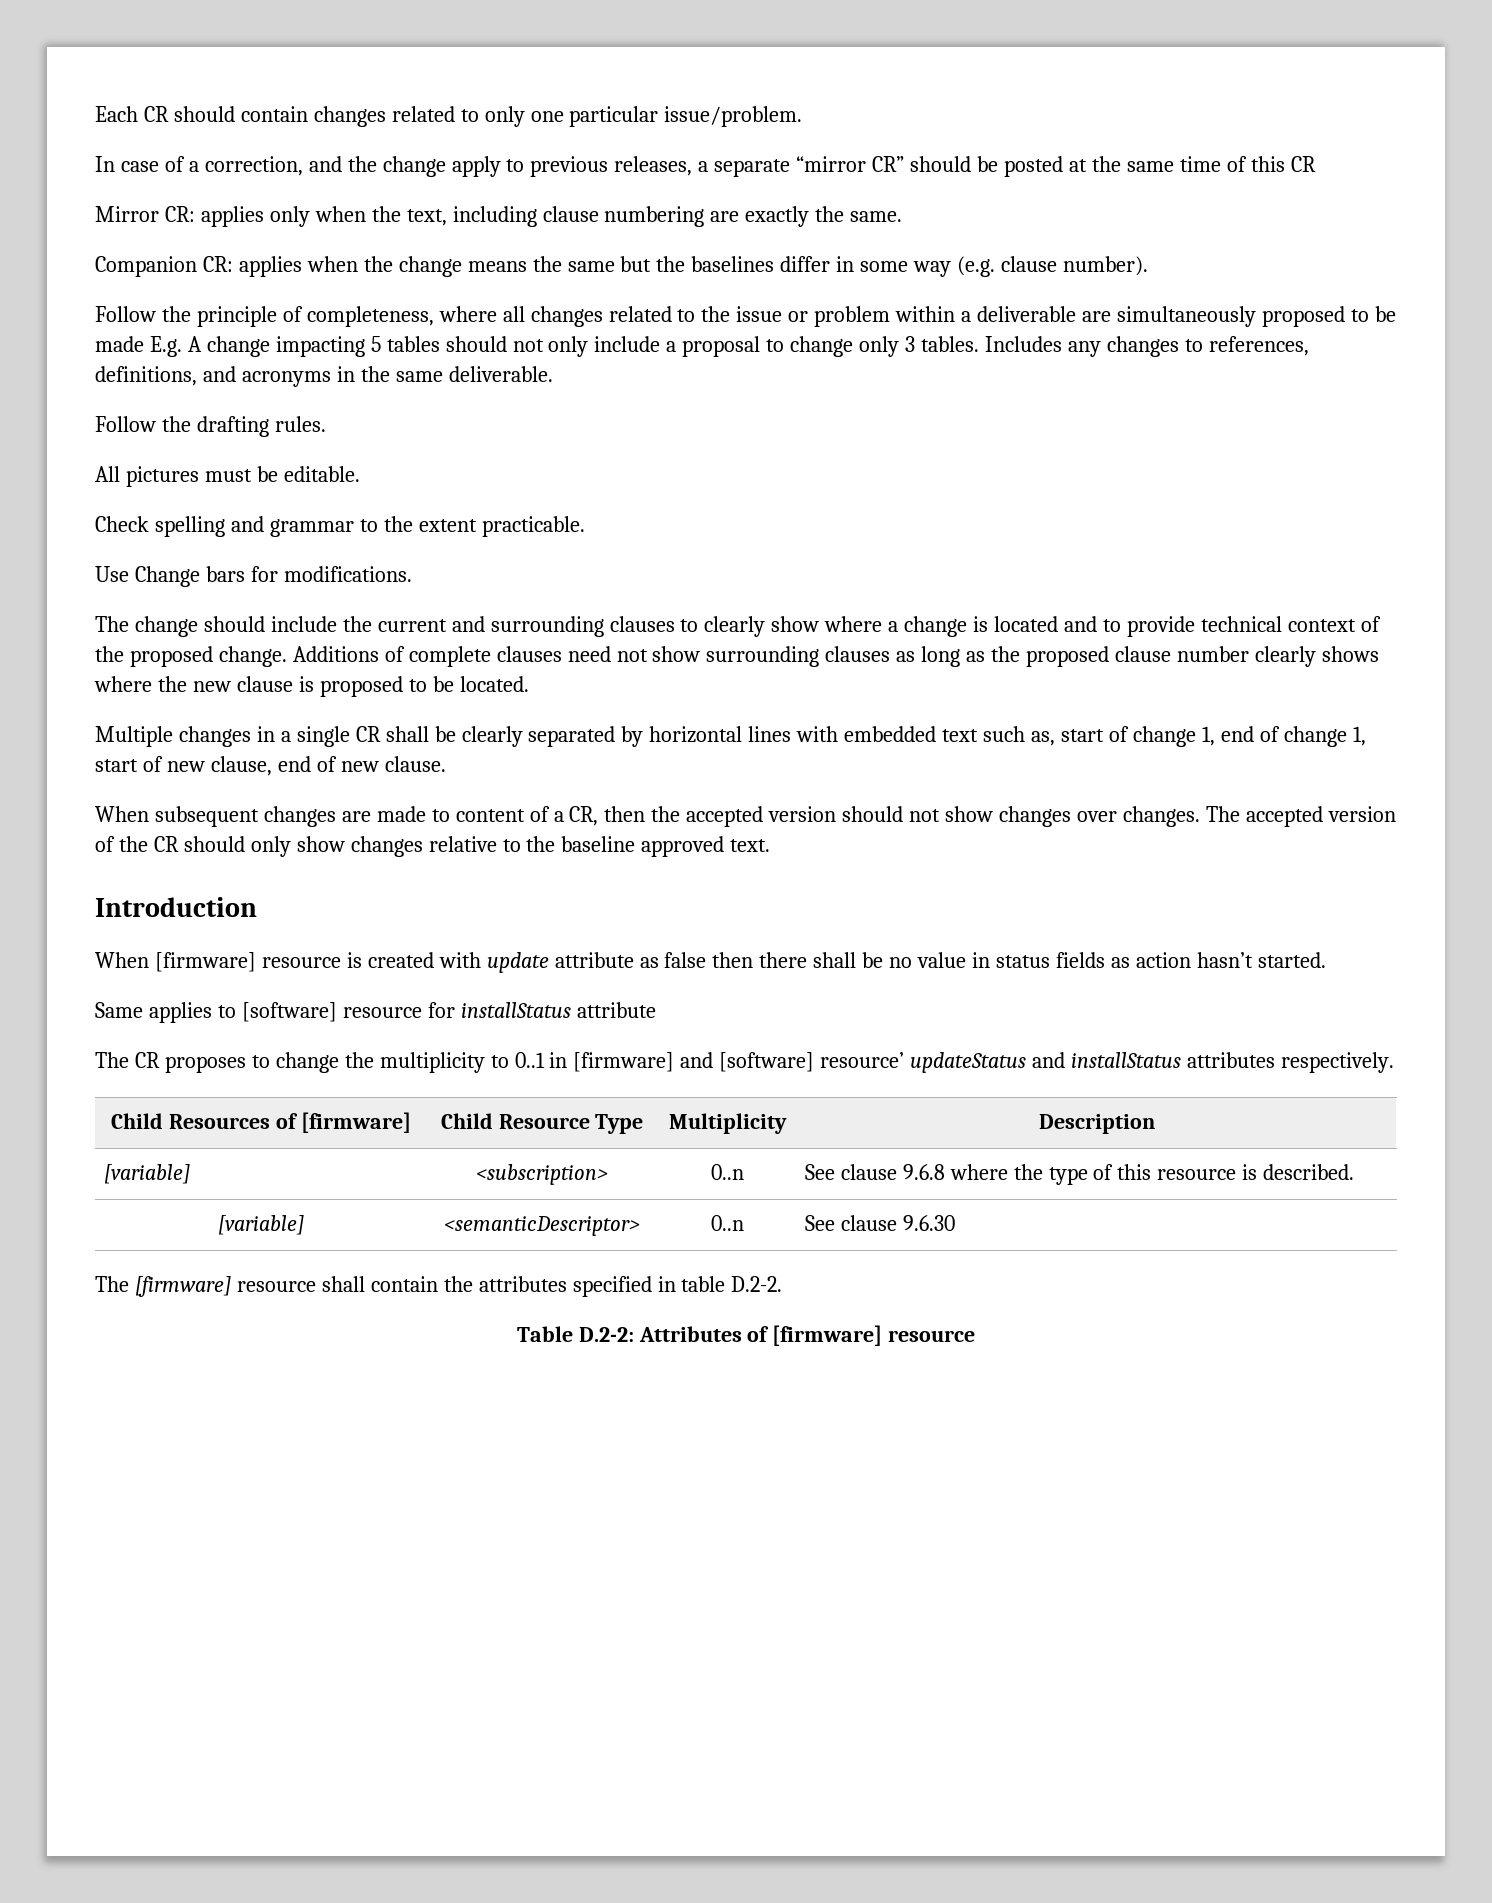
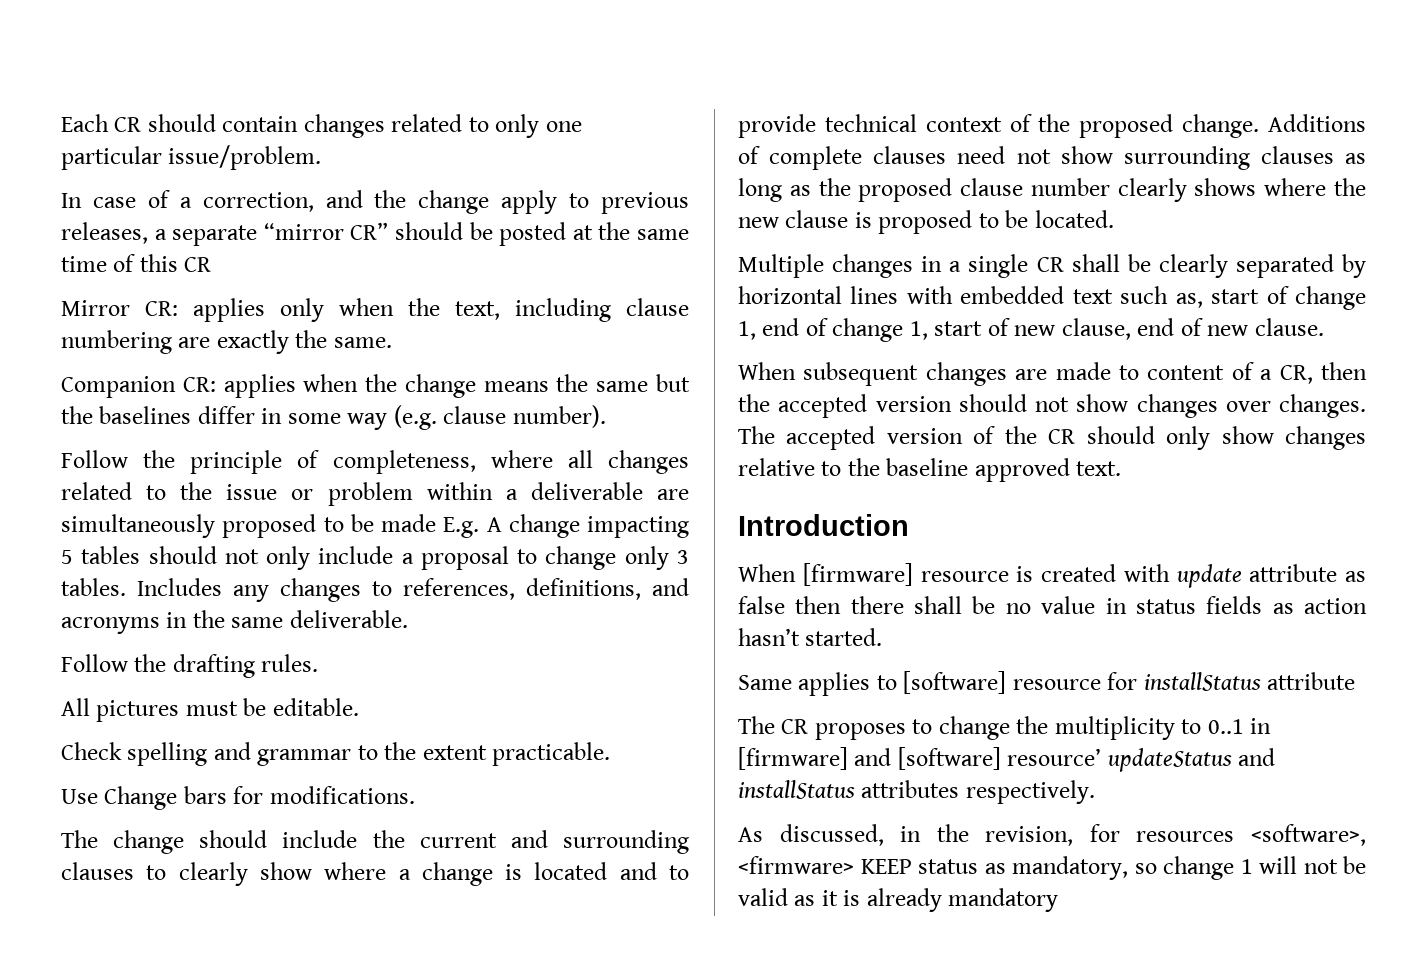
[111,1112,411,1133] [440,1113,644,1134] [668,1113,787,1134] [1038,1114,1155,1134] [103,1164,190,1184] [476,1164,608,1185] [710,1164,744,1180] [804,1164,1355,1185] [218,1215,304,1235] [444,1216,640,1236] [710,1215,744,1231] [804,1215,955,1231] [95,1276,783,1297] [516,1325,976,1346] // Child Resources of [firmware] | Child Resource Type | Multiplicity | Description // [variable] | <subscription> | 0..n | See clause 9.6.8 where the type of this resource is described. // [variable] | <semanticDescriptor> | 0..n | See clause 9.6.30 // The [firmware] resource shall contain the attributes specified in table D.2-2. // Table D.2-2: Attributes of [firmware] resource -> [738,824,1366,846] [738,856,1366,880] [738,888,1059,912] // As discussed, in the revision, for resources <software>, <firmware> KEEP status as mandatory, so change 1 will not be valid as it is already mandatory

